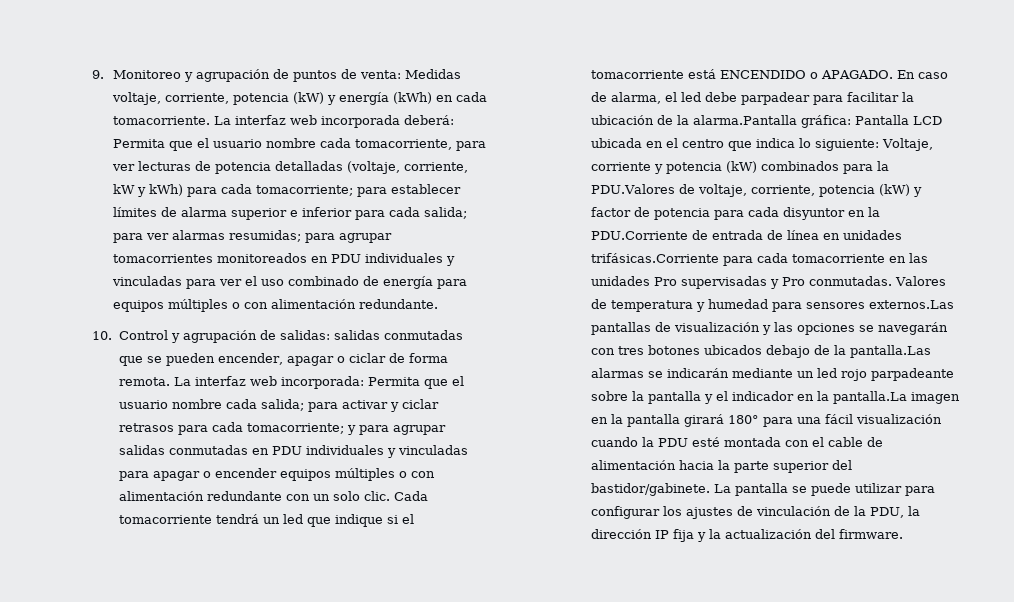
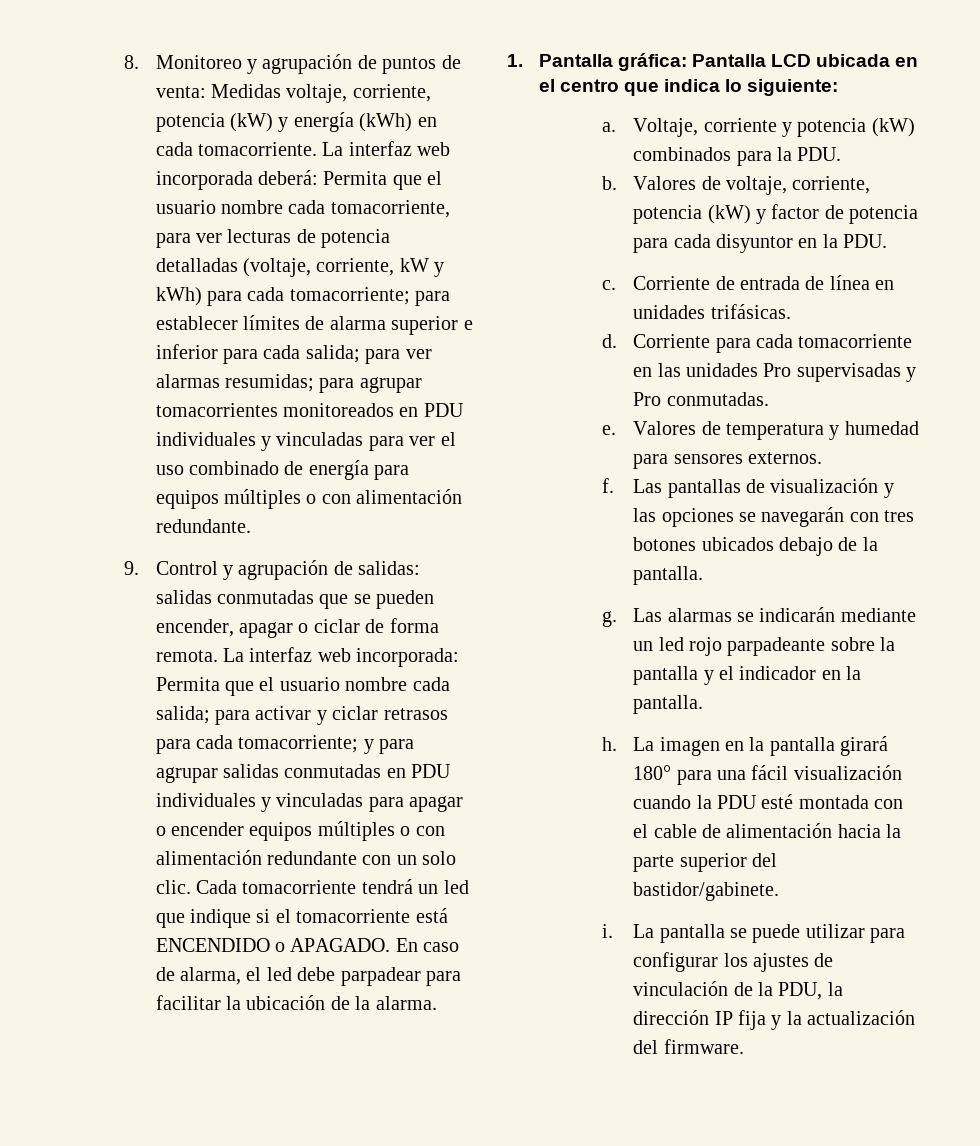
[92,70,105,79] 9. -> [124,55,140,69] 8.
[92,331,113,340] 10. -> [124,561,140,575] 9.
[692,115,797,125] alarma.Pantalla -> [375,996,437,1010] [507,54,613,67] alarma. // 1. Pantalla
(879, 145) none -> [601,122,616,132] // a.
[590,184,675,194] PDU.Valores -> [797,147,842,161] [601,176,697,190] PDU. // b. Valores
[590,231,688,240] PDU.Corriente -> [843,234,888,248] [601,276,711,290] PDU. // c. Corriente
[590,253,719,263] trifásicas.Corriente -> [710,304,791,319] [601,334,711,348] trifásicas. // d. Corriente
(892, 281) none -> [601,425,616,435] // e.
[868,300,954,309] externos.Las -> [747,452,822,464] [601,478,663,493] externos. // f. Las
[849,345,931,358] pantalla.Las -> [633,566,704,585] [601,608,663,627] pantalla. // g. Las
[832,391,907,404] pantalla.La -> [633,695,704,714] [601,737,655,751] pantalla. // h. La
(710, 489) none -> [601,924,613,938] // i.

